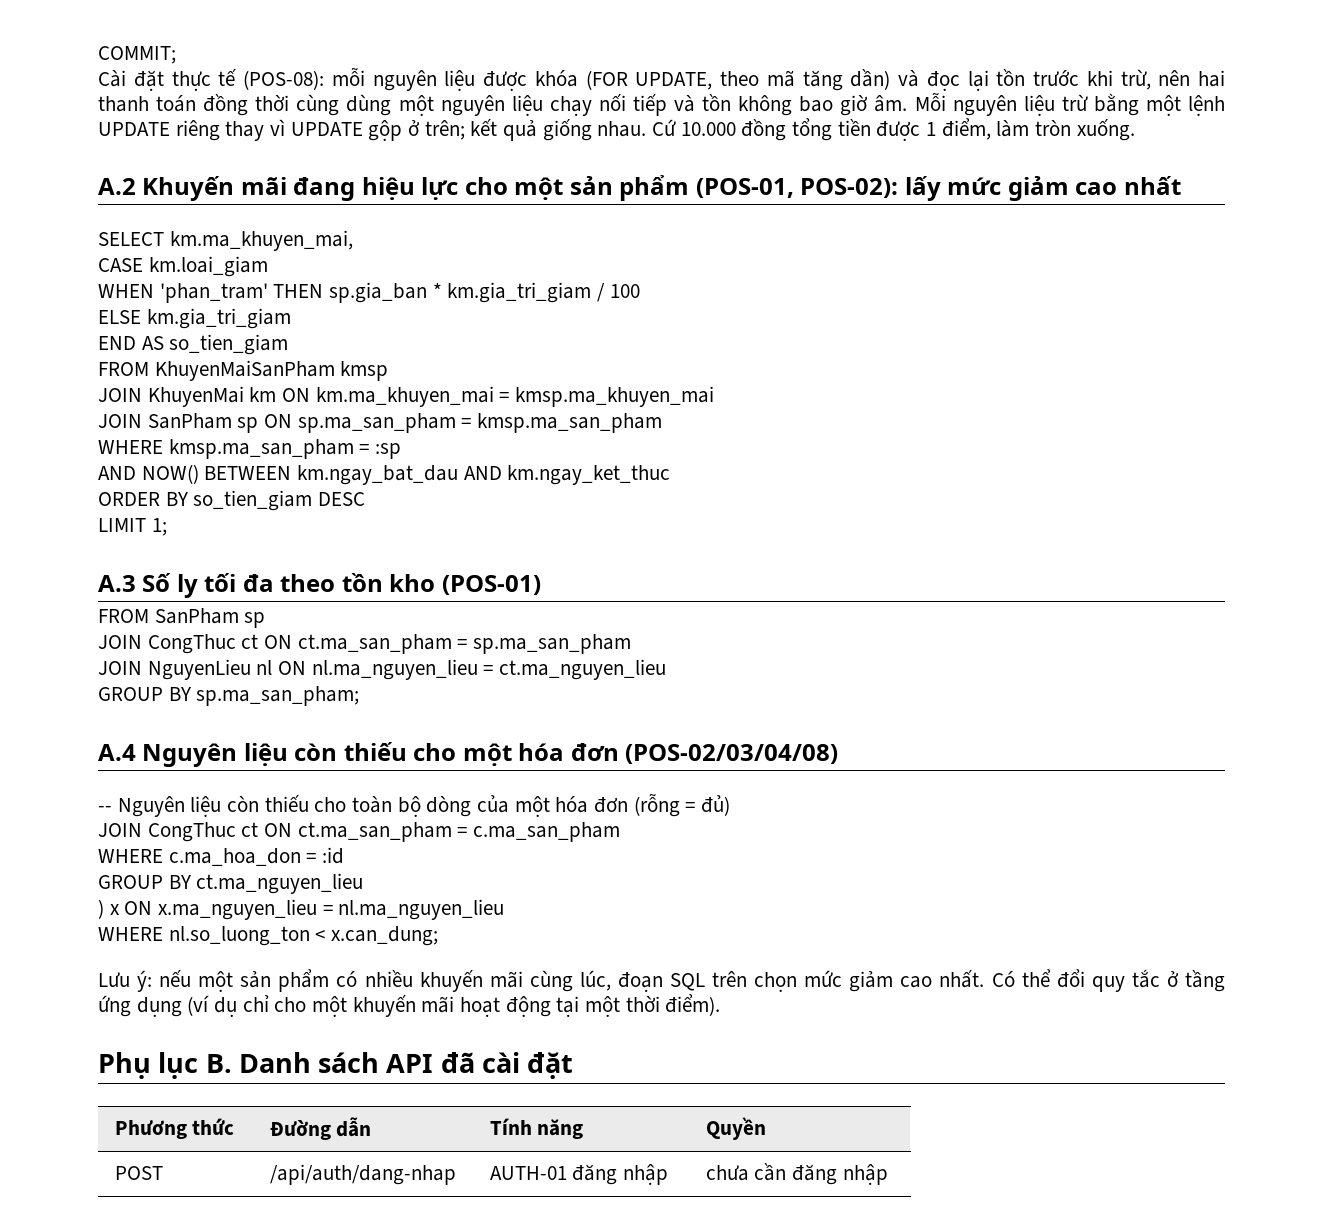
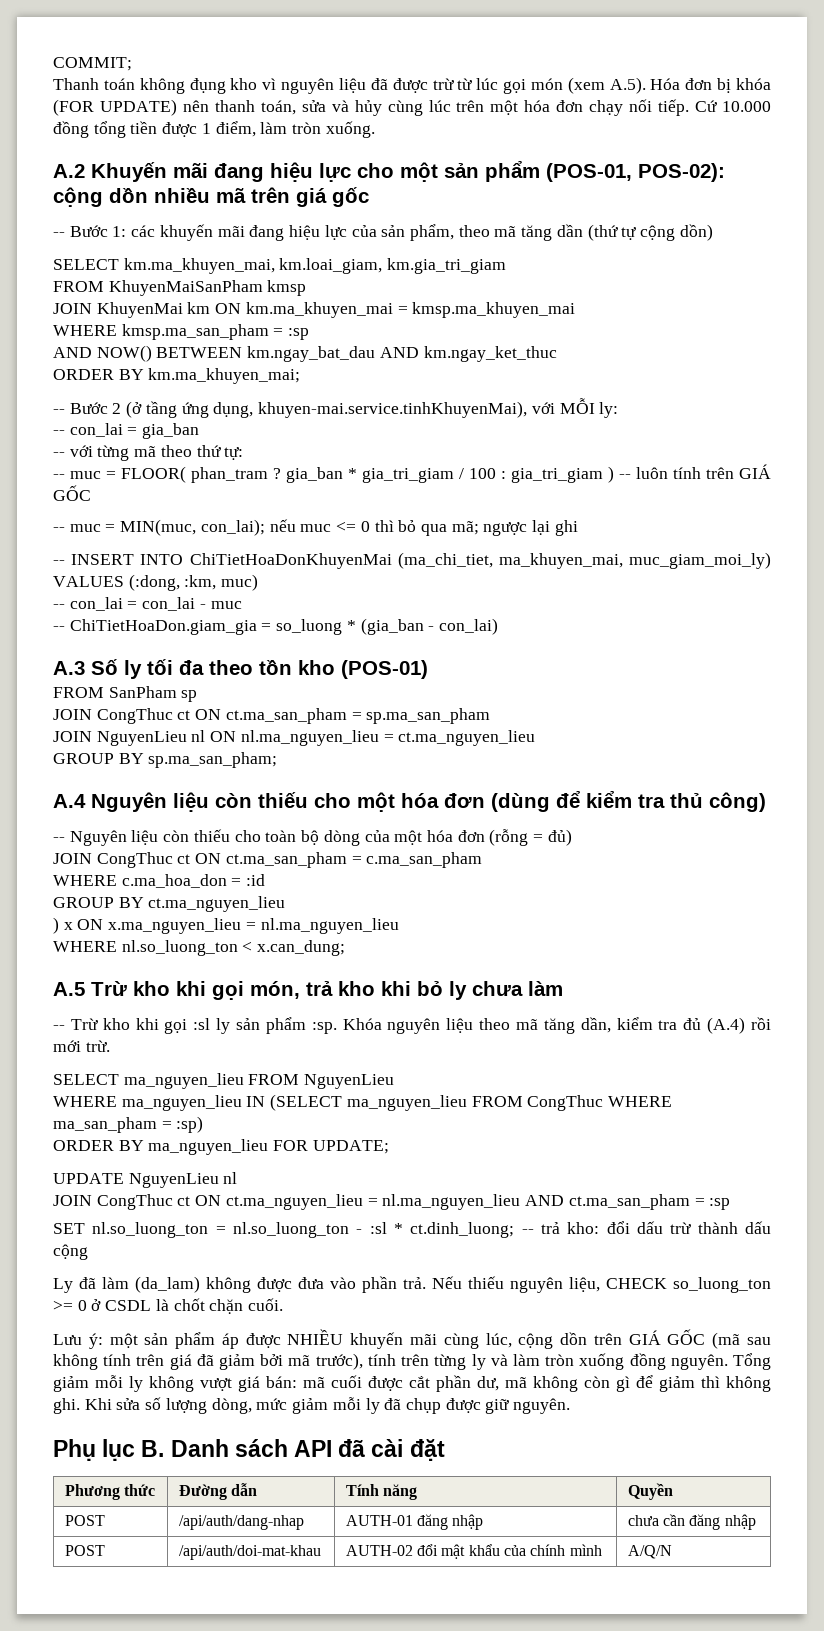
[98,68,1225,91] [98,93,1226,116] [98,119,647,141] Cài đặt thực tế (POS-08): mỗi nguyên liệu được khóa (FOR UPDATE, theo mã tăng dần) và đọc lại tồn trước khi trừ, nên hai thanh toán đồng thời cùng dùng một nguyên liệu chạy nối tiếp và tồn không bao giờ âm. Mỗi nguyên liệu trừ bằng một lệnh UPDATE riêng thay vì UPDATE gộp ở trên; kết quả giống nhau. -> [53,77,772,94] [53,99,690,116] Thanh toán không đụng kho vì nguyên liệu đã được trừ từ lúc gọi món (xem A.5). Hóa đơn bị khóa (FOR UPDATE) nên thanh toán, sửa và hủy cùng lúc trên một hóa đơn chạy nối tiếp.
[904,176,1181,201] [98,230,353,251] [98,256,268,277] [98,282,640,303] [98,308,291,329] [98,334,289,355] lấy mức giảm cao nhất // SELECT km.ma_khuyen_mai, // CASE km.loai_giam // WHEN 'phan_tram' THEN sp.gia_ban * km.gia_tri_giam / 100 // ELSE km.gia_tri_giam // END AS so_tien_giam -> [53,187,369,207] [53,224,713,241] [53,258,507,274] cộng dồn nhiều mã trên giá gốc // -- Bước 1: các khuyến mãi đang hiệu lực của sản phẩm, theo mã tăng dần (thứ tự cộng dồn) // SELECT km.ma_khuyen_mai, km.loai_giam, km.gia_tri_giam
[98,413,663,433] // JOIN SanPham sp ON sp.ma_san_pham = kmsp.ma_san_pham -> (576, 310) none
[193,490,366,511] [98,518,167,536] so_tien_giam DESC // LIMIT 1; -> [148,368,301,384] [53,398,619,418] [53,423,200,439] [53,445,244,461] [53,464,771,483] [53,485,91,501] [53,519,578,536] [53,552,771,569] [53,574,259,591] [53,597,242,611] [53,618,499,635] km.ma_khuyen_mai; // -- Bước 2 (ở tầng ứng dụng, khuyen-mai.service.tinhKhuyenMai), với MỖI ly: // -- con_lai = gia_ban // -- với từng mã theo thứ tự: // -- muc = FLOOR( phan_tram ? gia_ban * gia_tri_giam / 100 : gia_tri_giam ) -- luôn tính trên GIÁ GỐC // -- muc = MIN(muc, con_lai); nếu muc <= 0 thì bỏ qua mã; ngược lại ghi // -- INSERT INTO ChiTietHoaDonKhuyenMai (ma_chi_tiet, ma_khuyen_mai, muc_giam_moi_ly) VALUES (:dong, :km, muc) // -- con_lai = con_lai - muc // -- ChiTietHoaDon.giam_gia = so_luong * (gia_ban - con_lai)
[625,744,839,764] (POS-02/03/04/08) -> [491,791,766,812] (dùng để kiểm tra thủ công)
(439, 936) none -> [53,981,563,1000] [53,1017,771,1034] [53,1040,110,1052] [53,1073,395,1089] [53,1094,673,1111] [53,1116,204,1133] [53,1139,389,1155] [53,1172,238,1188] [53,1194,731,1210] [53,1221,772,1238] [53,1244,88,1260] [53,1276,771,1293] [53,1298,284,1314] // A.5 Trừ kho khi gọi món, trả kho khi bỏ ly chưa làm // -- Trừ kho khi gọi :sl ly sản phẩm :sp. Khóa nguyên liệu theo mã tăng dần, kiểm tra đủ (A.4) rồi mới trừ. // SELECT ma_nguyen_lieu FROM NguyenLieu // WHERE ma_nguyen_lieu IN (SELECT ma_nguyen_lieu FROM CongThuc WHERE ma_san_pham = :sp) // ORDER BY ma_nguyen_lieu FOR UPDATE; // UPDATE NguyenLieu nl // JOIN CongThuc ct ON ct.ma_nguyen_lieu = nl.ma_nguyen_lieu AND ct.ma_san_pham = :sp // SET nl.so_luong_ton = nl.so_luong_ton - :sl * ct.dinh_luong; -- trả kho: đổi dấu trừ thành dấu cộng // Ly đã làm (da_lam) không được đưa vào phần trả. Nếu thiếu nguyên liệu, CHECK so_luong_ton >= 0 ở CSDL là chốt chặn cuối.
[159,969,413,992] nếu một sản phẩm có nhiều -> [109,1329,344,1349] một sản phẩm áp được NHIỀU
[617,969,1226,992] [98,994,721,1017] đoạn SQL trên chọn mức giảm cao nhất. Có thể đổi quy tắc ở tầng ứng dụng (ví dụ chỉ cho một khuyến mãi hoạt động tại một thời điểm). -> [518,1329,772,1349] [53,1353,772,1370] [53,1375,771,1392] [53,1397,571,1414] cộng dồn trên GIÁ GỐC (mã sau không tính trên giá đã giảm bởi mã trước), tính trên từng ly và làm tròn xuống đồng nguyên. Tổng giảm mỗi ly không vượt giá bán: mã cuối được cắt phần dư, mã không còn gì để giảm thì không ghi. Khi sửa số lượng dòng, mức giảm mỗi ly đã chụp được giữ nguyên.
(888, 1174) none -> [64,1545,105,1556] [178,1545,321,1560] [345,1544,602,1559] [627,1545,672,1559] // POST | /api/auth/doi-mat-khau | AUTH-02 đổi mật khẩu của chính mình | A/Q/N

